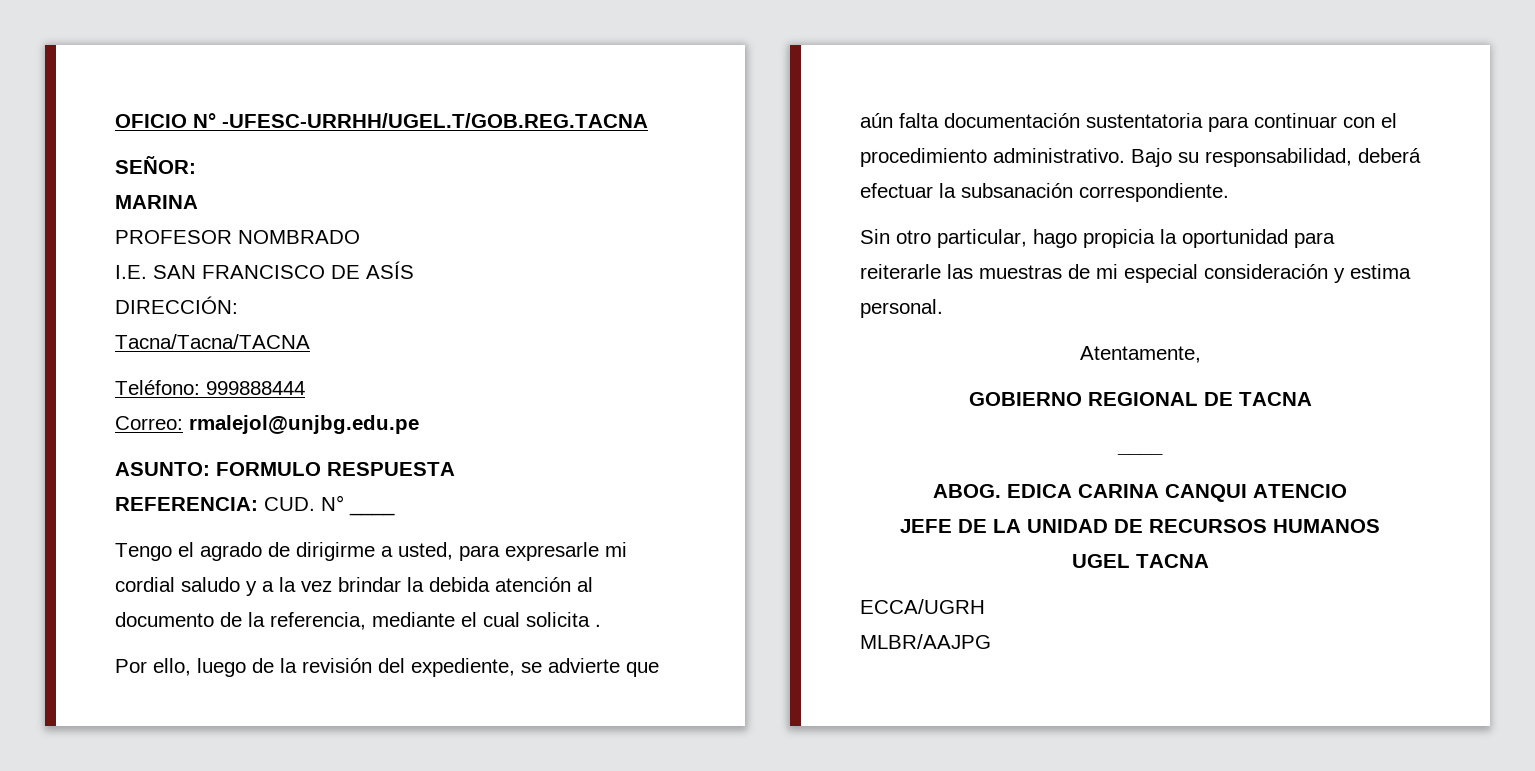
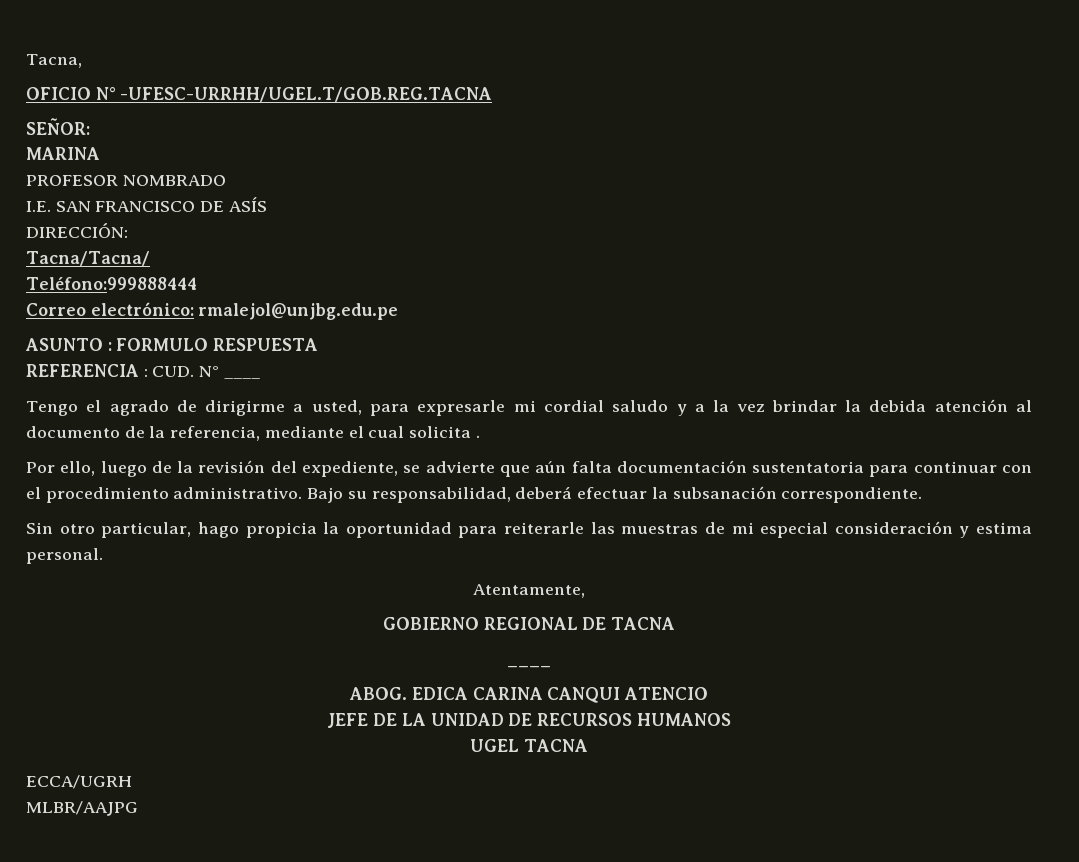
(115, 121) none -> [26,54,82,68] Tacna, //
[115,334,310,349] [115,380,305,395] [115,416,183,430] Tacna/Tacna/TACNA // Teléfono: 999888444 // Correo: -> [26,251,150,266] [26,276,197,290] [26,302,194,316] Tacna/Tacna/ // Teléfono:999888444 // Correo electrónico:
[115,462,210,476] ASUNTO: -> [25,338,112,351] ASUNTO :
[115,497,258,511] REFERENCIA: -> [26,364,148,377] REFERENCIA :

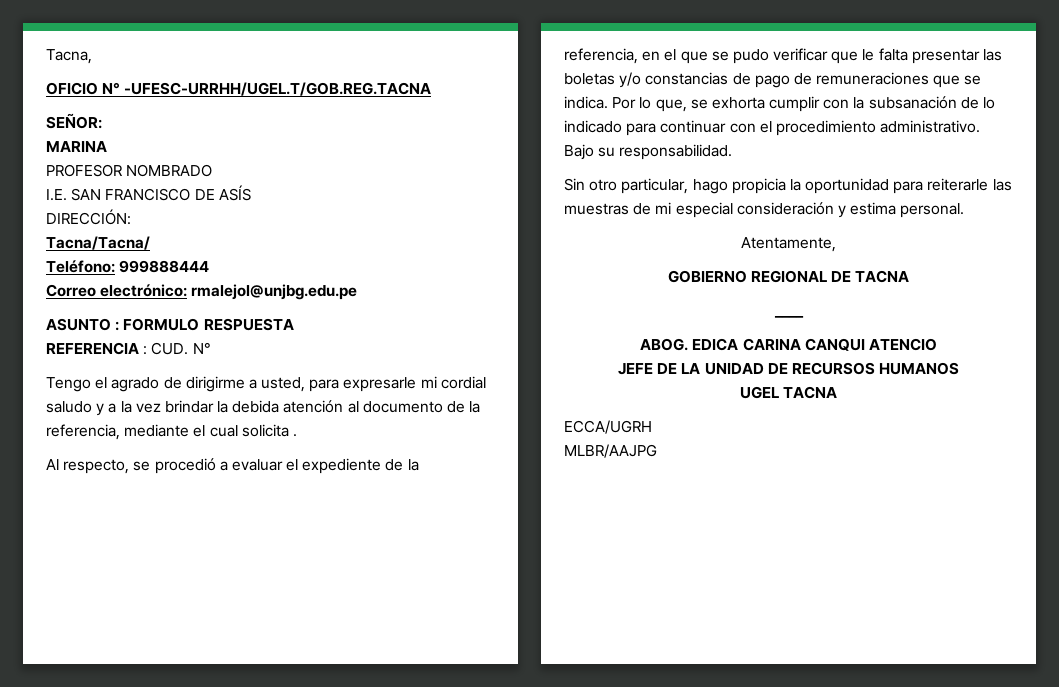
[26,276,197,290] Teléfono:999888444 -> [46,260,210,273] Teléfono: 999888444
[223,377,260,379] ____ -> (211, 348) none
[26,460,865,477] Por ello, luego de la revisión del expediente, se advierte que aún falta documentación sustentatoria -> [46,458,419,474] [564,48,1003,64] [564,72,982,88] [564,96,996,112] [564,120,622,133] Al respecto, se procedió a evaluar el expediente de la referencia, en el que se pudo verificar que le falta presentar las boletas y/o constancias de pago de remuneraciones que se indica. Por lo que, se exhorta cumplir con la subsanación de lo indicado
[371,486,923,503] responsabilidad, deberá efectuar la subsanación correspondiente. -> [619,144,733,160] responsabilidad.

